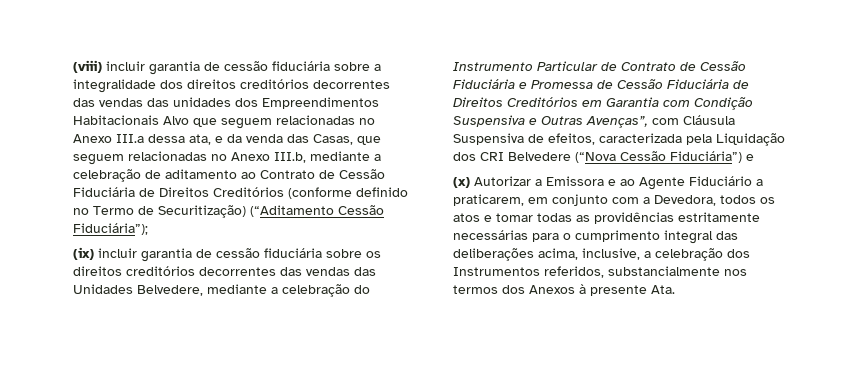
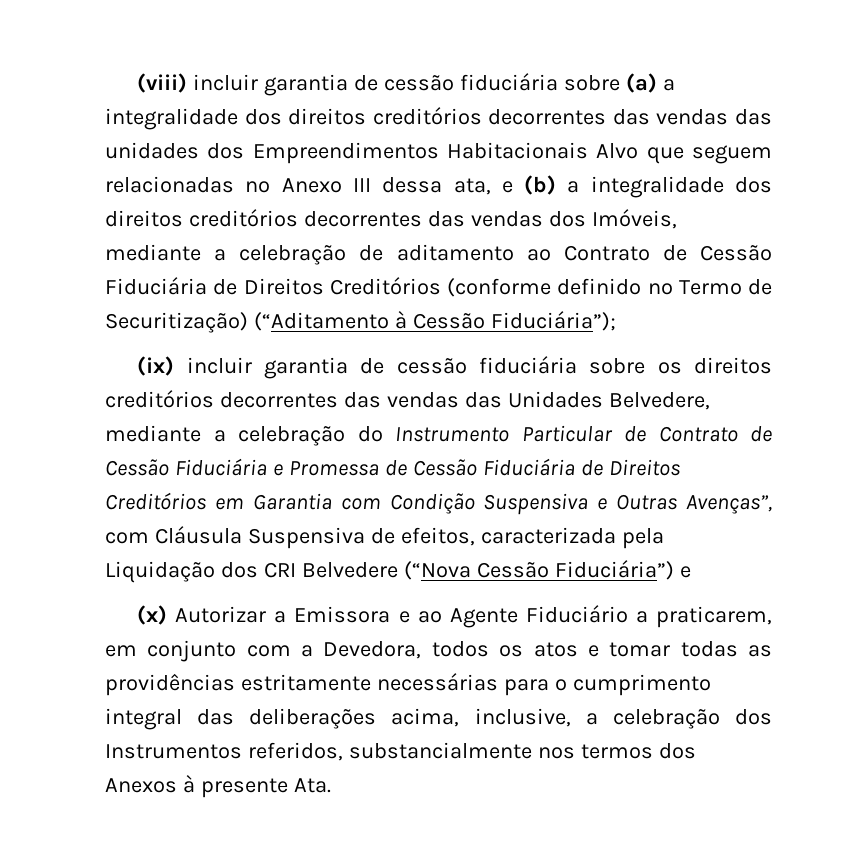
(370, 66) none -> [625,73,657,93] (a)
[116,134,144,143] III.a -> [352,178,371,192] III
[227,134,381,145] [73,151,306,165] da venda das Casas, que seguem relacionadas no Anexo III.b, -> [524,175,772,198] [105,209,677,229] (b) a integralidade dos direitos creditórios decorrentes das vendas dos Imóveis,
(334, 211) none -> [394,311,407,329] à

